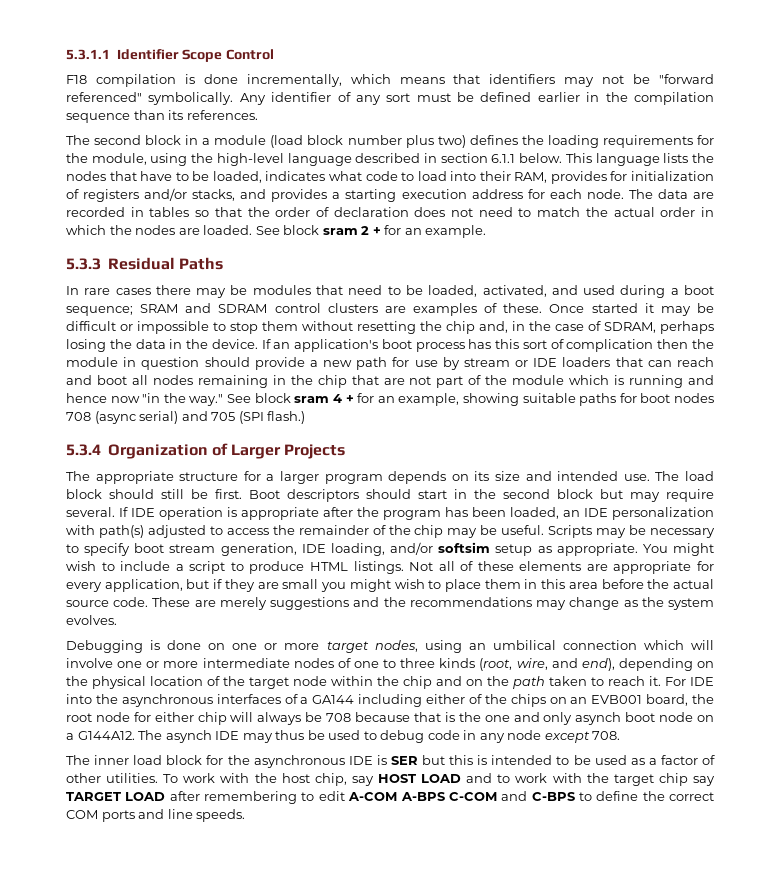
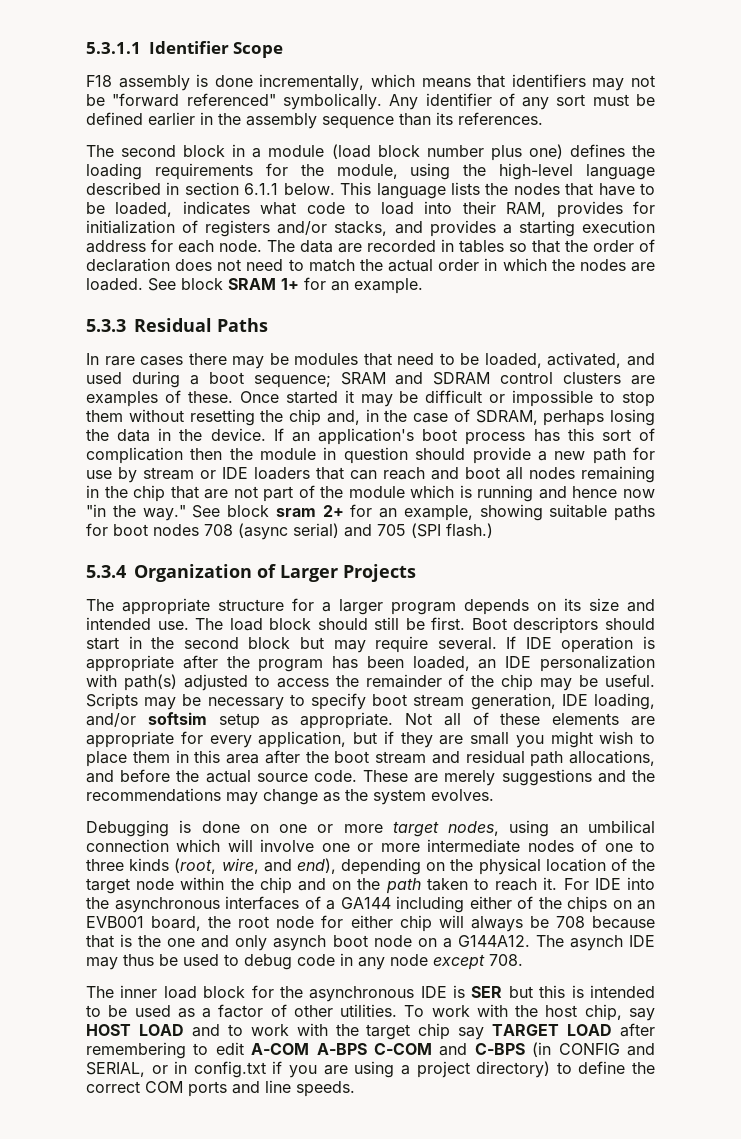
[226,49,275,60] Control -> (284, 50) none
[95,74,176,87] compilation -> [118,75,190,91] assembly
[633,92,714,105] compilation -> [246,113,317,129] assembly
[437,135,466,148] two) -> [528,144,563,159] one)
[322,226,381,235] sram 2 + -> [228,278,299,290] SRAM 1+
[332,394,354,403] 4 + -> [322,505,344,517] 2+
[642,543,714,556] [66,561,404,574] You might wish to include a script to produce HTML listings. -> (394, 720) none
(598, 585) none -> [264,750,655,767] [86,770,114,783] after the boot stream and residual path allocations, and
(575, 796) none -> [532,1042,655,1057] [86,1061,551,1078] (in CONFIG and SERIAL, or in config.txt if you are using a project directory)

